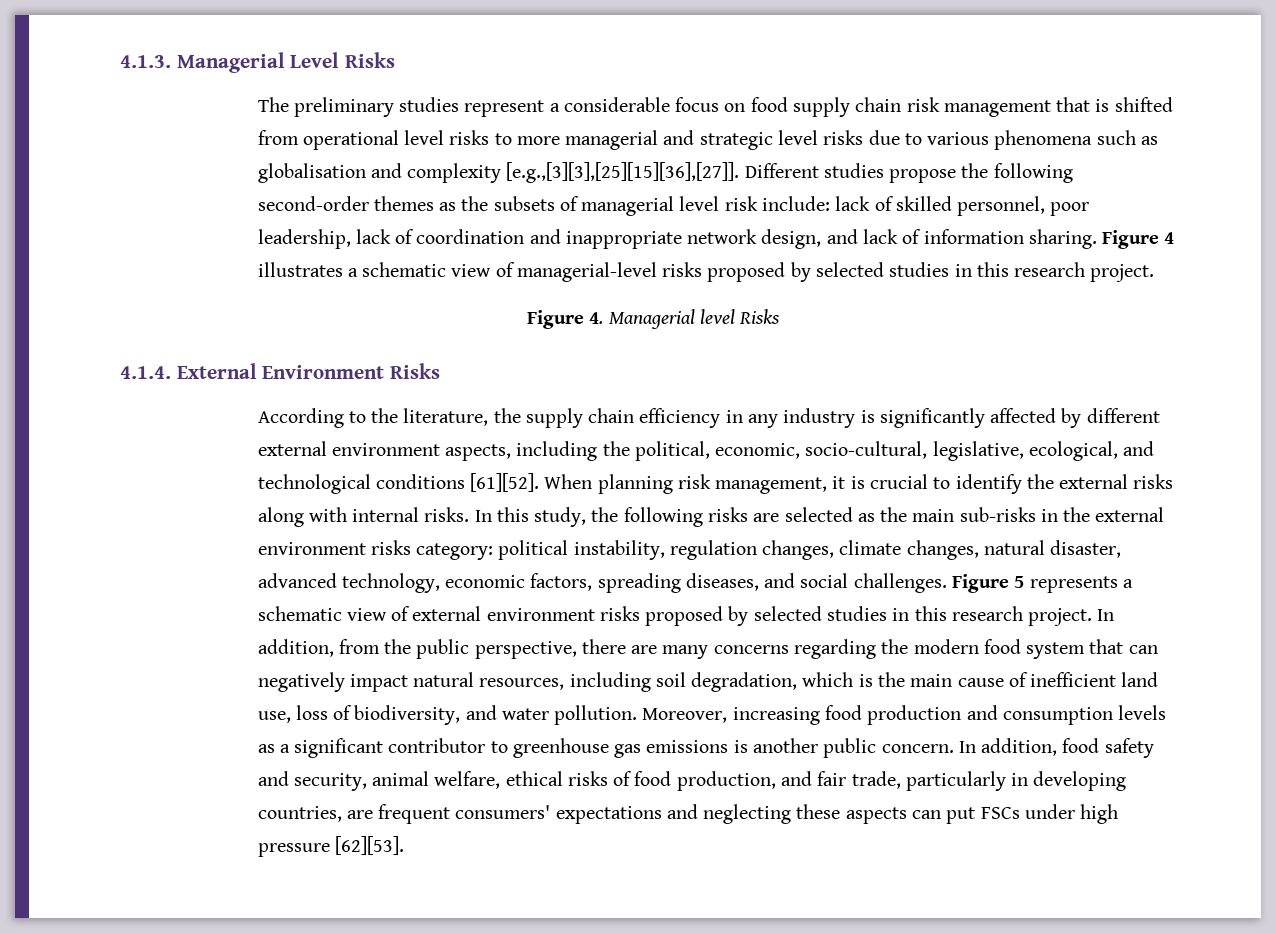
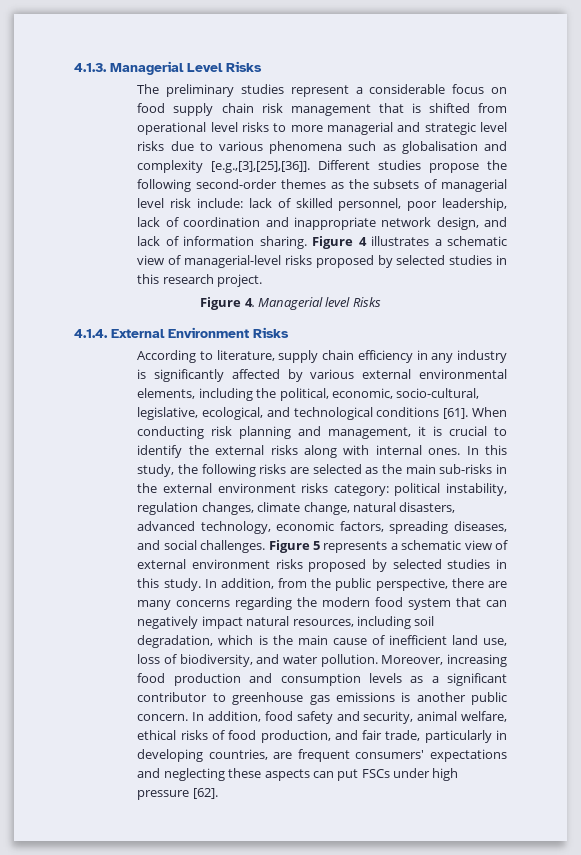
[506,162,740,183] [e.g.,[3][3],[25][15][36],[27]]. -> [211,161,311,173] [e.g.,[3],[25],[36]].
[371,408,521,426] the literature, the -> [216,350,275,361] literature,
[1086,408,1160,423] [257,441,512,461] different external environment aspects, -> [310,369,507,379] [137,388,196,399] various external environmental elements,
[470,473,711,494] [61][52]. When planning risk -> [443,407,507,419] [137,426,322,439] [61]. When conducting risk planning and
[424,507,470,522] risks. -> [428,448,461,455] ones.
[906,540,1122,560] changes, natural disaster, -> [303,502,456,515] change, natural disasters,
[951,606,1093,626] research project. -> [163,578,201,591] study.
[334,836,404,855] [62][53]. -> [192,788,218,799] [62].

